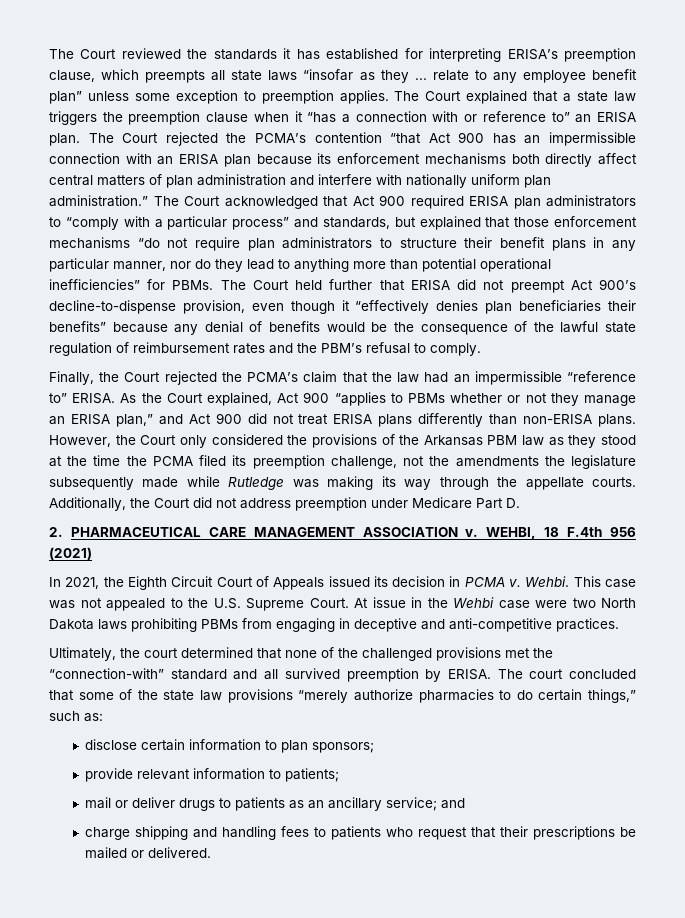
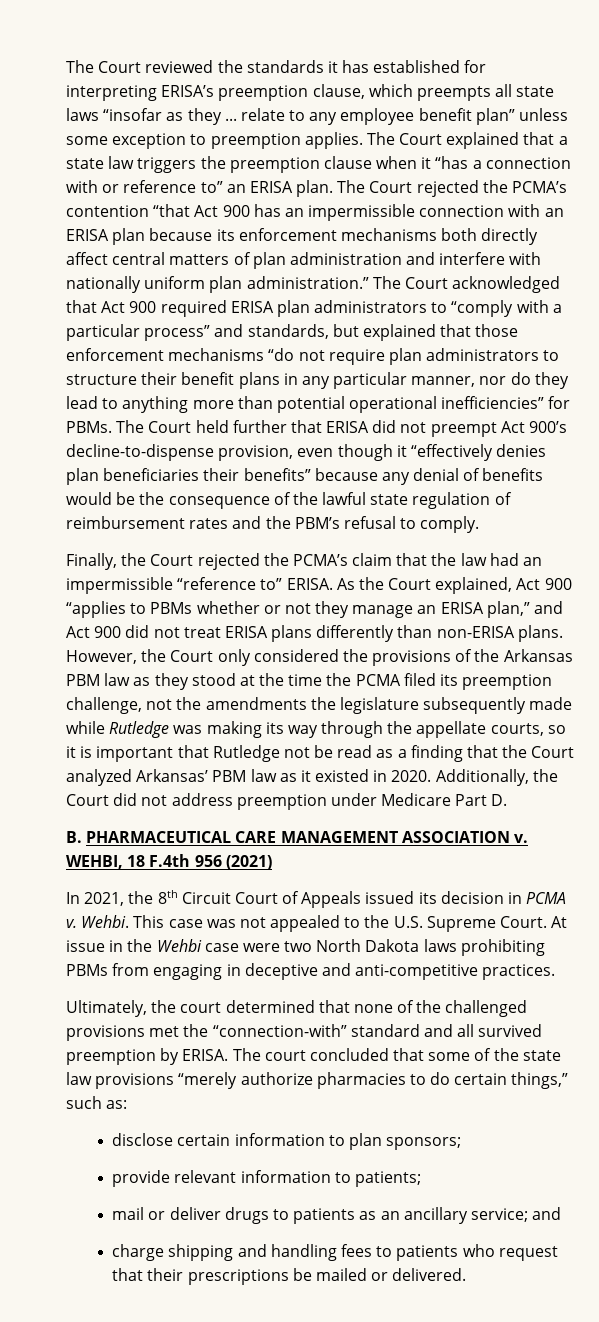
[591,477,636,487] courts. -> [490,723,566,736] [66,745,575,762] [66,769,432,786] courts, so it is important that Rutledge not be read as a finding that the Court analyzed Arkansas’ PBM law as it existed in 2020.
[49,527,63,537] 2. -> [66,831,82,843] B.
[127,576,167,590] Eighth -> [157,890,178,904] 8th

